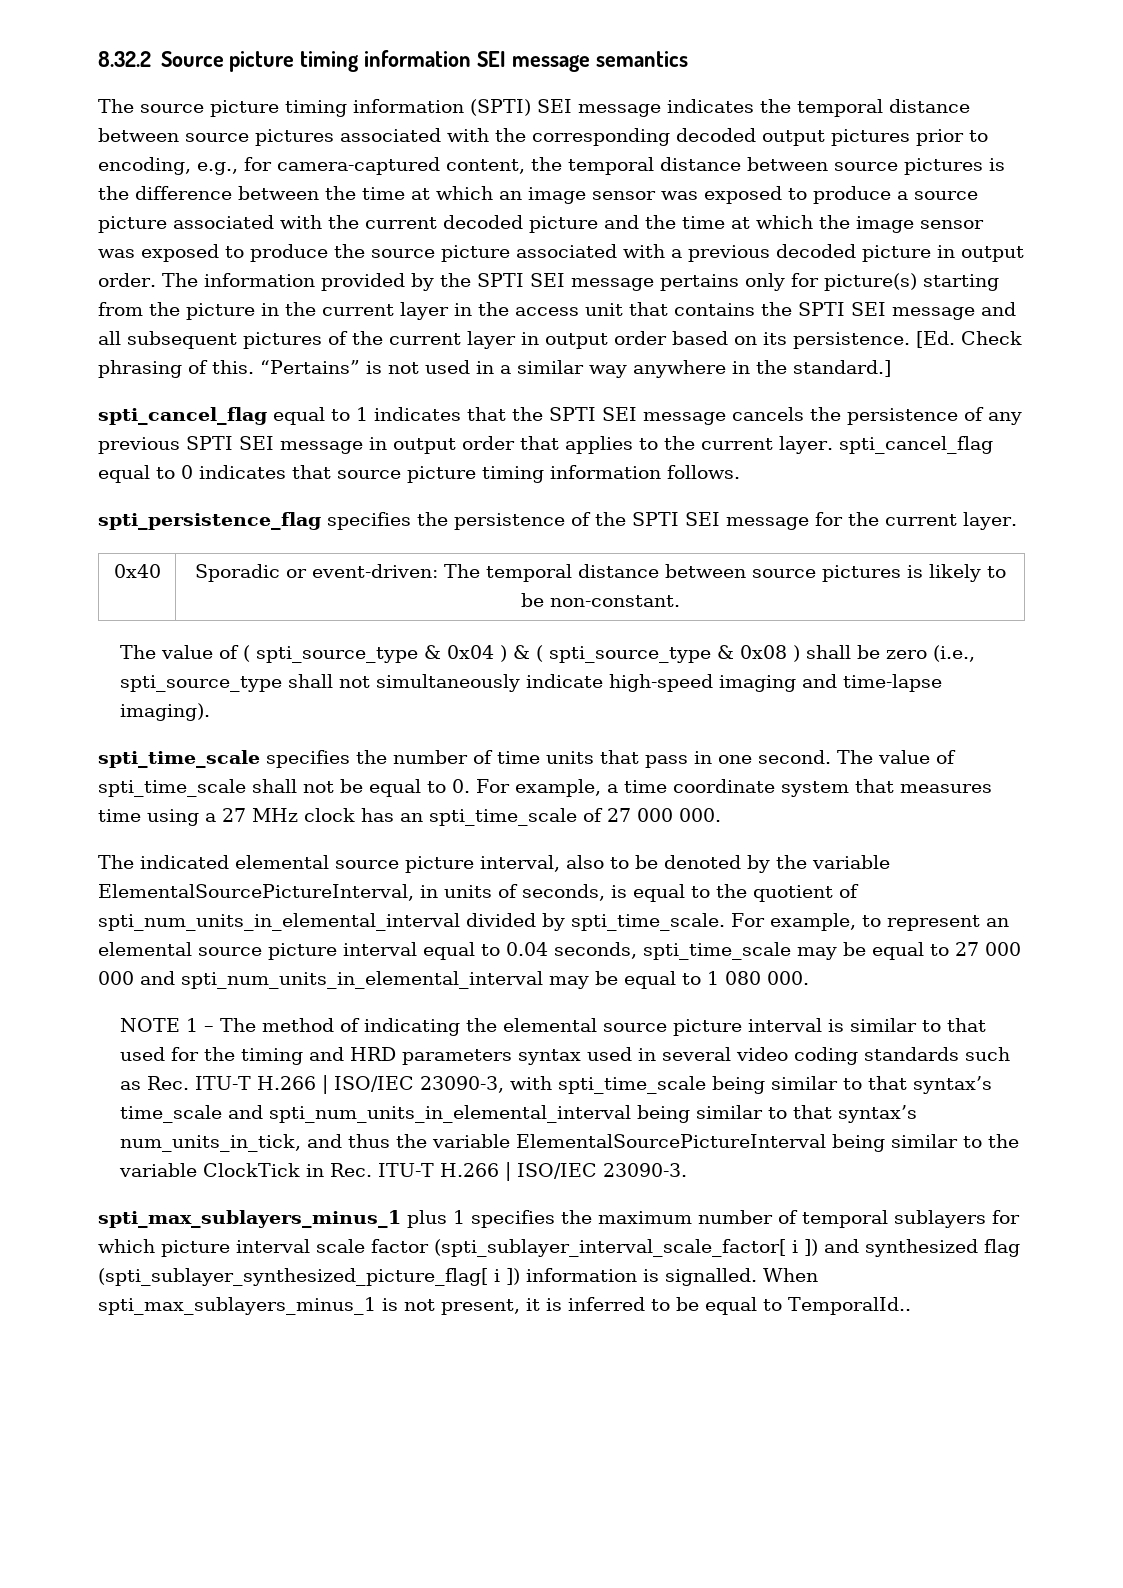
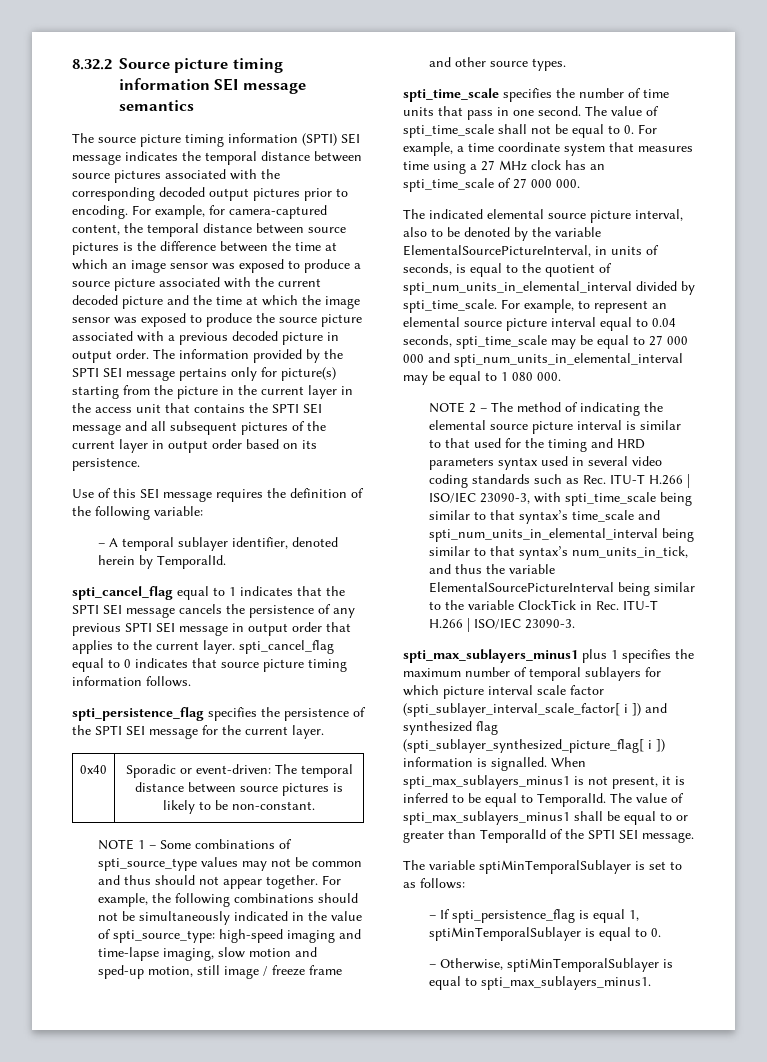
[98,157,238,175] encoding, e.g., -> [72,205,205,219] encoding. For example,
[916,331,1022,348] [98,360,891,378] [Ed. Check phrasing of this. “Pertains” is not used in a similar way anywhere in the standard.] -> [72,488,364,502] [72,506,203,520] [97,537,338,551] [97,555,226,569] // Use of this SEI message requires the definition of the following variable: // – A temporal sublayer identifier, denoted herein by TemporalId.
[120,645,976,663] [120,674,943,692] [120,703,211,721] The value of ( spti_source_type & 0x04 ) & ( spti_source_type & 0x08 ) shall be zero (i.e., spti_source_type shall not simultaneously indicate high-speed imaging and time-lapse imaging). -> [97,839,292,850] [97,857,362,871] [97,875,341,889] [97,893,358,907] [97,911,362,925] [97,929,361,943] [97,947,317,961] [97,965,342,979] [428,57,566,71] NOTE 1 – Some combinations of spti_source_type values may not be common and thus should not appear together. For example, the following combinations should not be simultaneously indicated in the value of spti_source_type: high-speed imaging and time-lapse imaging, slow motion and sped-up motion, still image / freeze frame and other source types.
[186,1018,199,1032] 1 -> [468,403,476,413] 2
[98,1210,401,1228] spti_max_sublayers_minus_1 -> [403,649,578,663] spti_max_sublayers_minus1
[98,1297,376,1315] spti_max_sublayers_minus_1 -> [403,775,570,789] spti_max_sublayers_minus1
[788,1297,911,1315] TemporalId.. -> [537,793,684,807] [403,811,688,825] [403,829,694,843] [403,860,682,874] [403,878,465,889] [428,909,639,923] [428,927,661,941] [428,958,673,972] [428,976,651,990] TemporalId. The value of spti_max_sublayers_minus1 shall be equal to or greater than TemporalId of the SPTI SEI message. // The variable sptiMinTemporalSublayer is set to as follows: // – If spti_persistence_flag is equal 1, sptiMinTemporalSublayer is equal to 0. // – Otherwise, sptiMinTemporalSublayer is equal to spti_max_sublayers_minus1.

